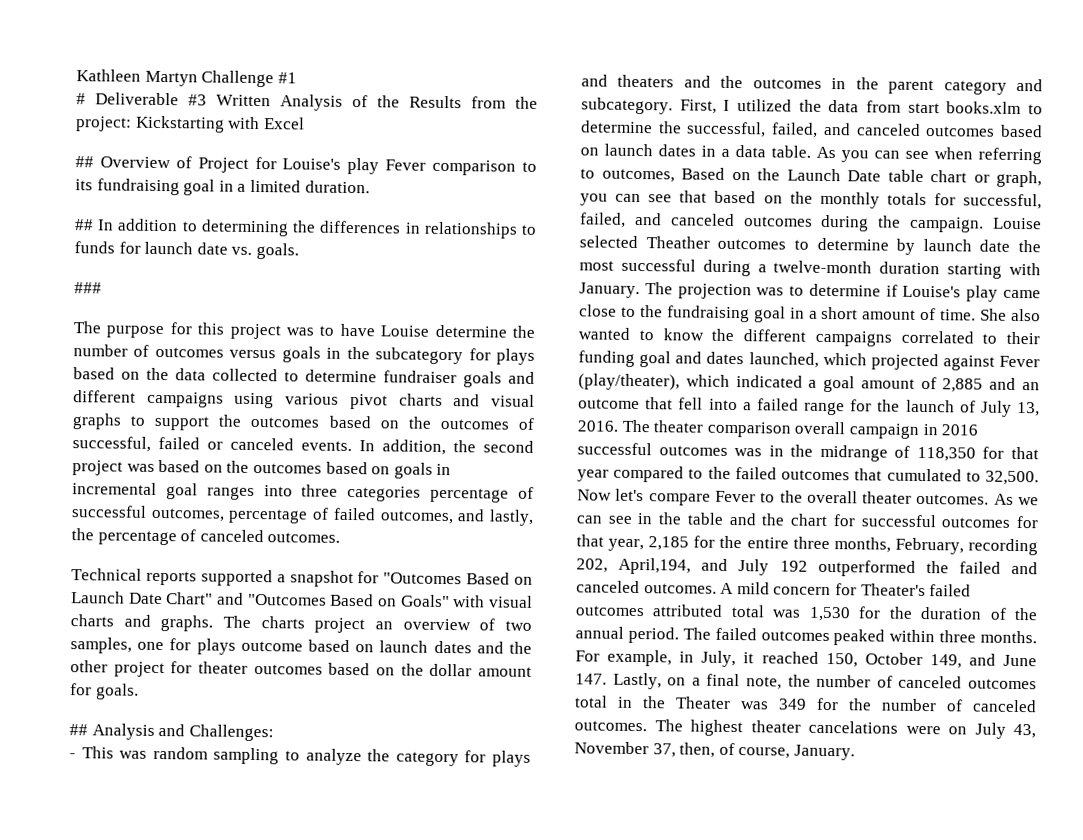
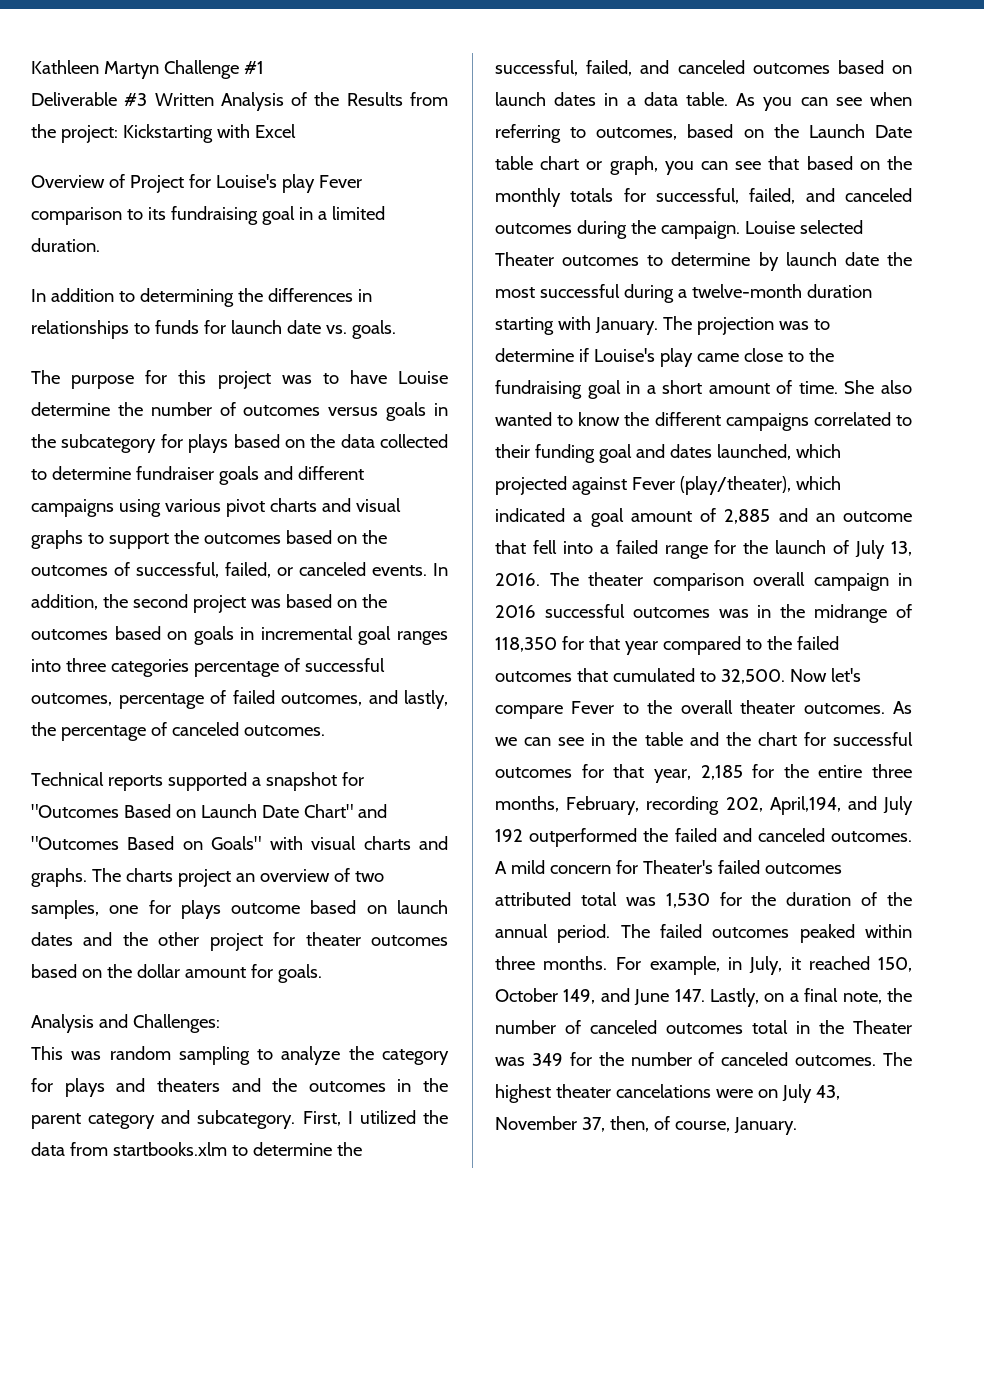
[76,93,86,105] # -> (264, 67) none
[75,156,94,168] ## -> (296, 131) none
[74,219,94,231] ## -> (100, 245) none
[74,282,102,294] // ### -> (396, 329) none
[158,436,200,450] failed -> [225,562,271,578] failed,
[69,724,88,736] ## -> (322, 973) none
[69,753,76,759] - -> (220, 1023) none
[907,101,1022,115] start books.xlm -> [112,1142,227,1156] startbooks.xlm
[681,167,725,180] Based -> [687,124,734,138] based
[645,236,710,249] Theather -> [495,252,554,266] Theater

